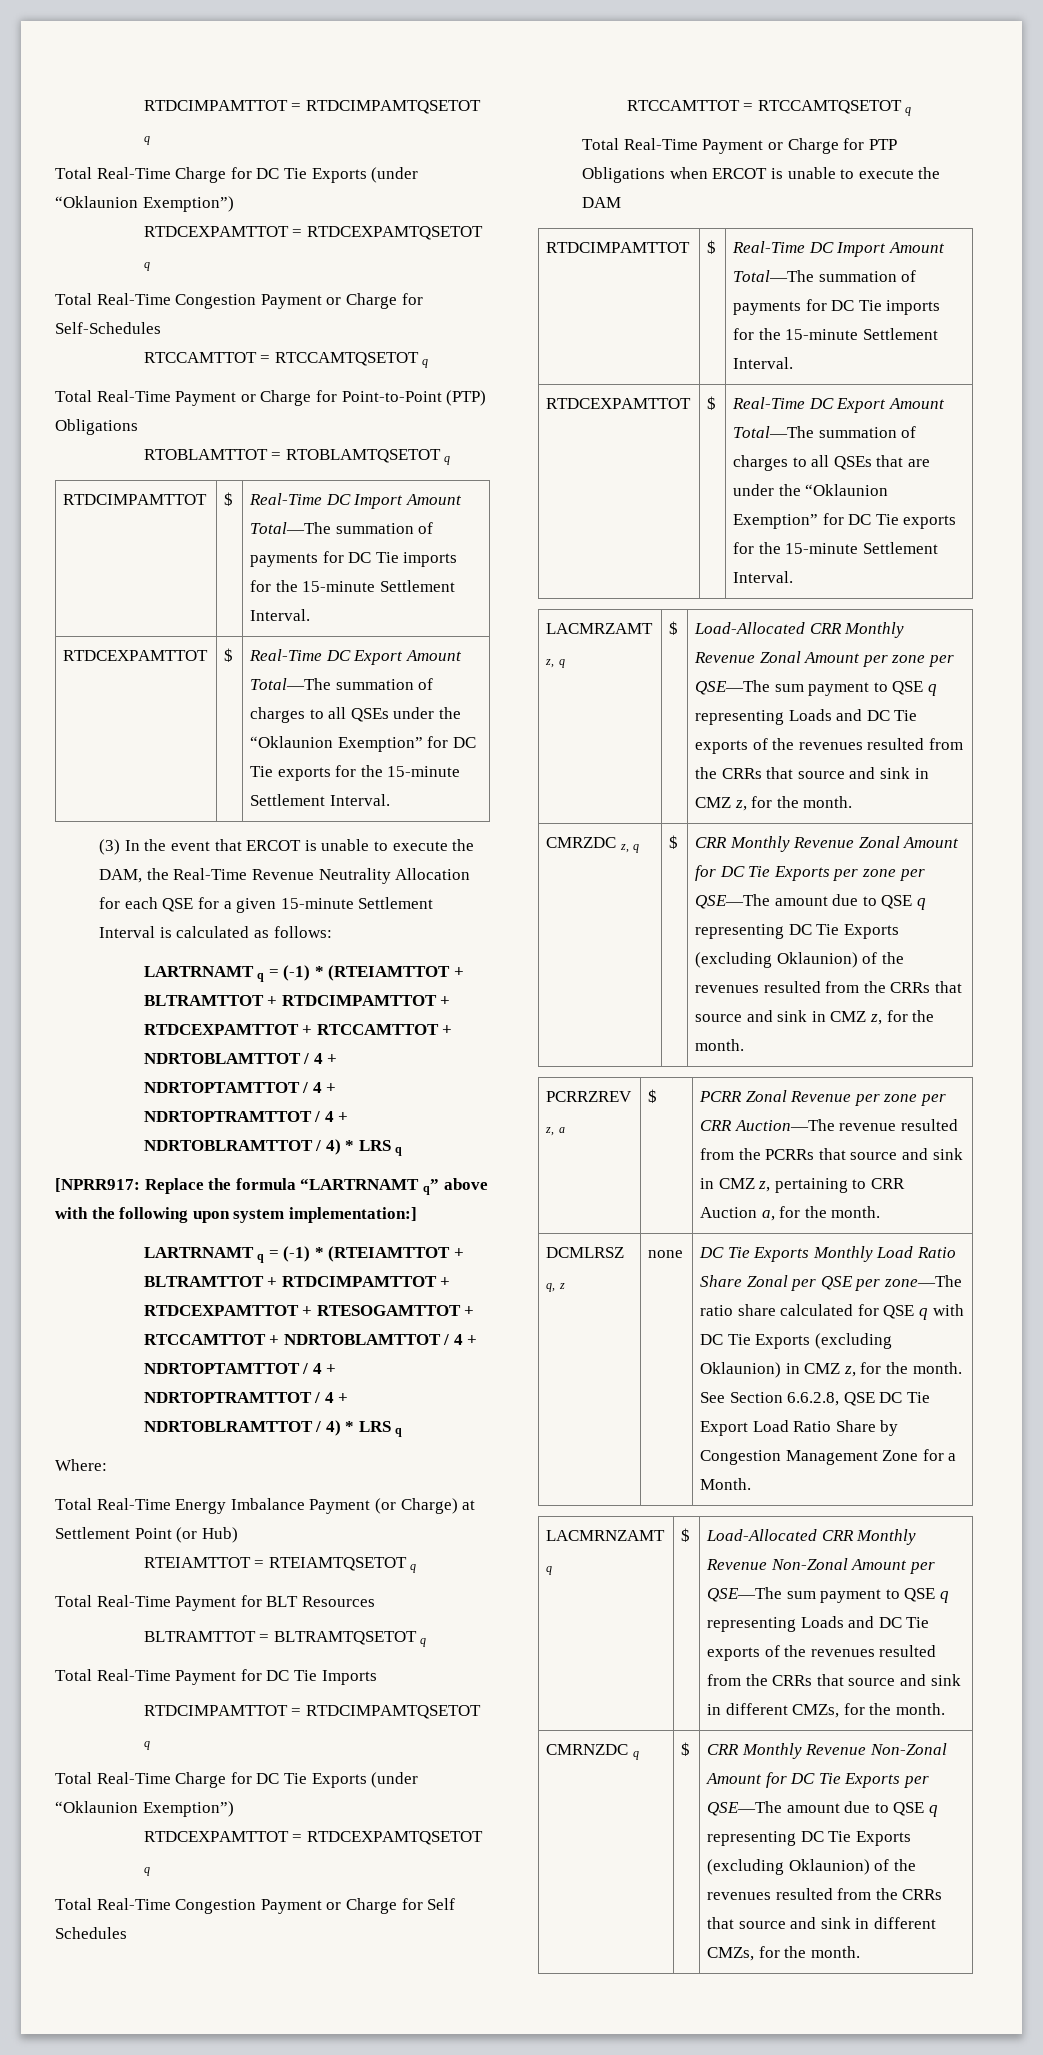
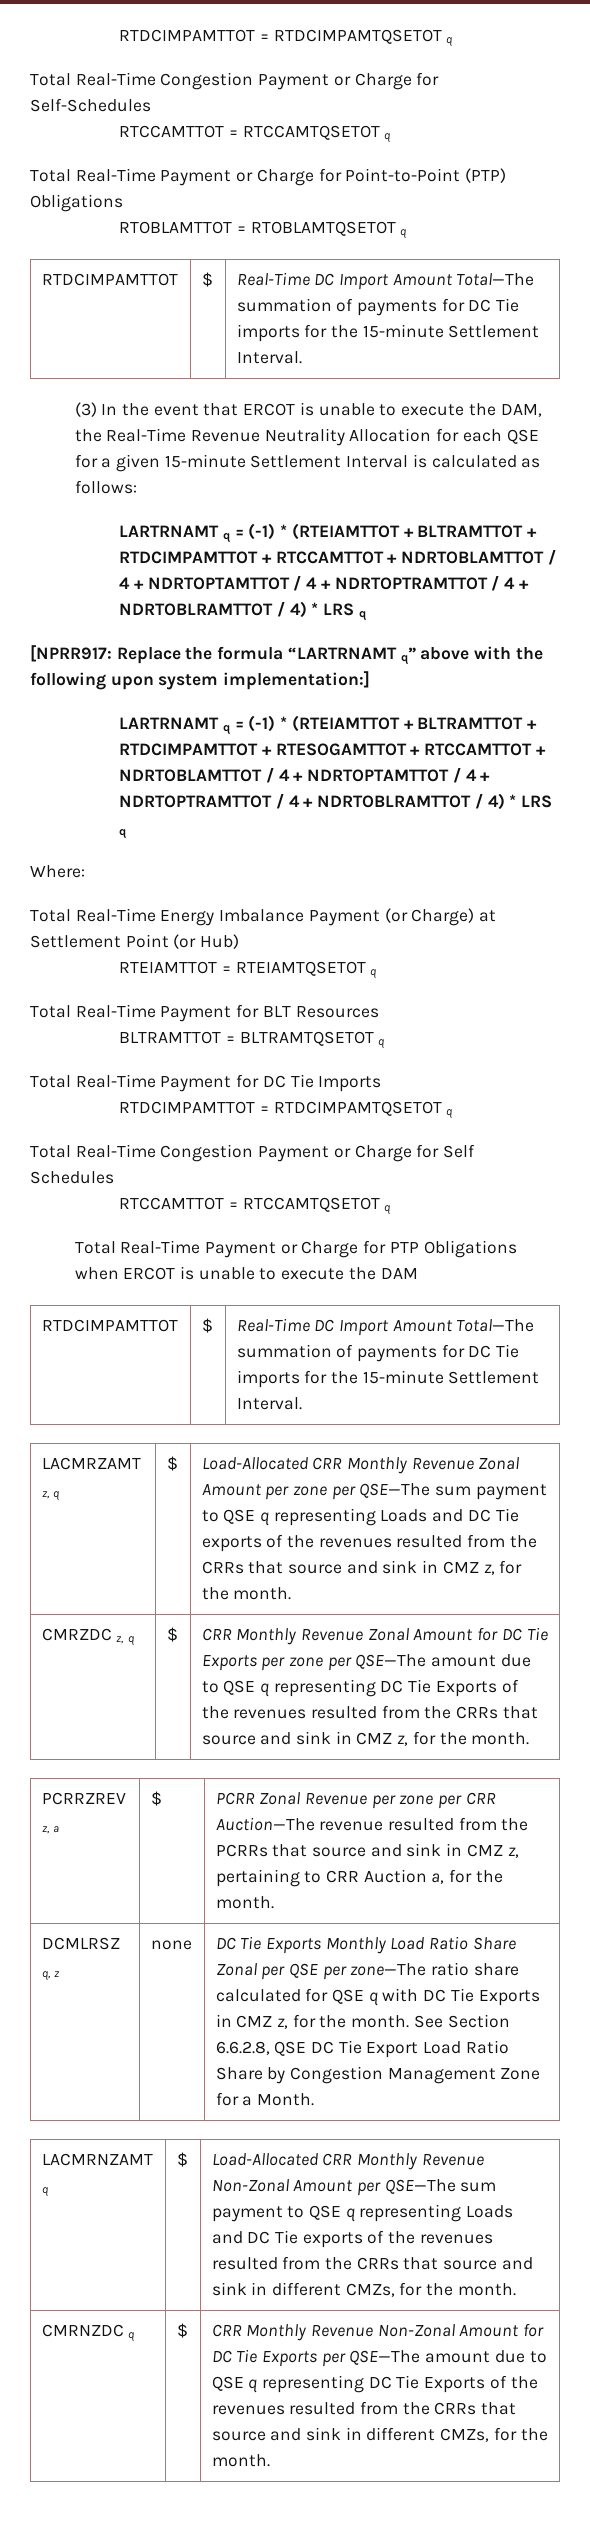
[143,100,481,114] [143,136,150,145] [55,167,419,183] [55,196,234,212] [143,226,483,240] [143,262,150,271] RTDCIMPAMTTOT = RTDCIMPAMTQSETOT q // Total Real-Time Charge for DC Tie Exports (under “Oklaunion Exemption”) // RTDCEXPAMTTOT = RTDCEXPAMTQSETOT q -> [119,29,453,46] RTDCIMPAMTTOT = RTDCIMPAMTQSETOT q
[63,650,209,661] [224,648,234,662] [249,649,462,665] [250,678,434,690] [250,707,461,723] [250,736,476,752] [250,765,461,781] [250,794,390,806] // RTDCEXPAMTTOT | $ | Real-Time DC Export Amount Total—The summation of charges to all QSEs under the “Oklaunion Exemption” for DC Tie exports for the 15-minute Settlement Interval. -> (302, 357) none
[143,1024,313,1035] RTDCEXPAMTTOT + -> (272, 558) none
[143,1305,313,1316] RTDCEXPAMTTOT + -> (272, 750) none
[55,1772,419,1788] [55,1801,234,1817] [143,1831,483,1845] [143,1867,150,1876] // Total Real-Time Charge for DC Tie Exports (under “Oklaunion Exemption”) // RTDCEXPAMTTOT = RTDCEXPAMTQSETOT q -> (453, 1113) none
[546,398,692,409] [707,396,717,410] [732,397,945,413] [733,426,917,438] [733,455,930,471] [733,484,889,496] [733,513,957,529] [733,542,938,554] [733,571,794,583] // RTDCEXPAMTTOT | $ | Real-Time DC Export Amount Total—The summation of charges to all QSEs that are under the “Oklaunion Exemption” for DC Tie exports for the 15-minute Settlement Interval. -> (302, 1403) none
[695,952,858,968] (excluding Oklaunion) -> (497, 1689) none
[814,1333,892,1349] [700,1362,782,1378] (excluding Oklaunion) -> (540, 1998) none
[707,1859,870,1875] (excluding Oklaunion) -> (486, 2385) none

